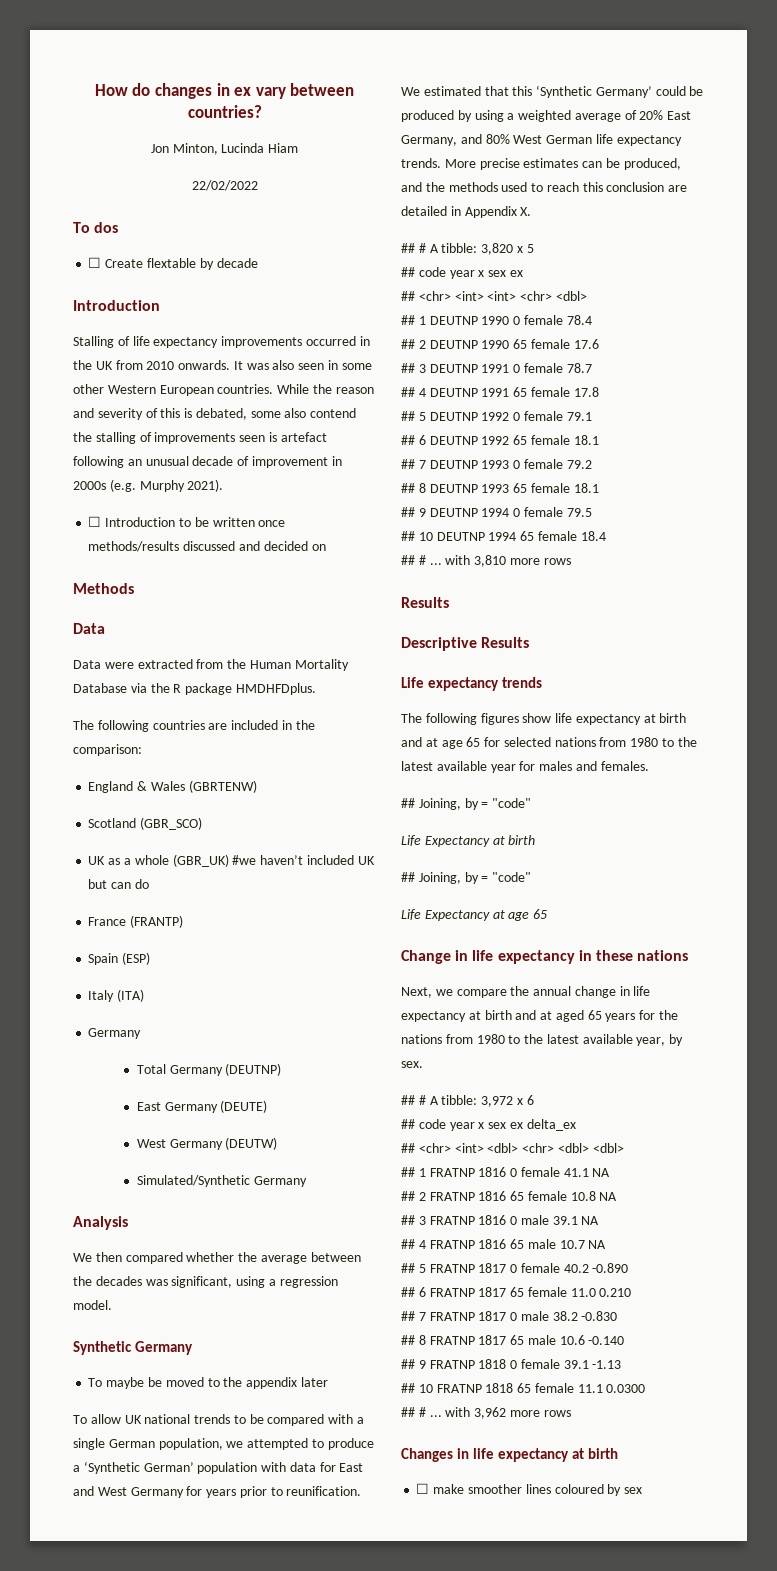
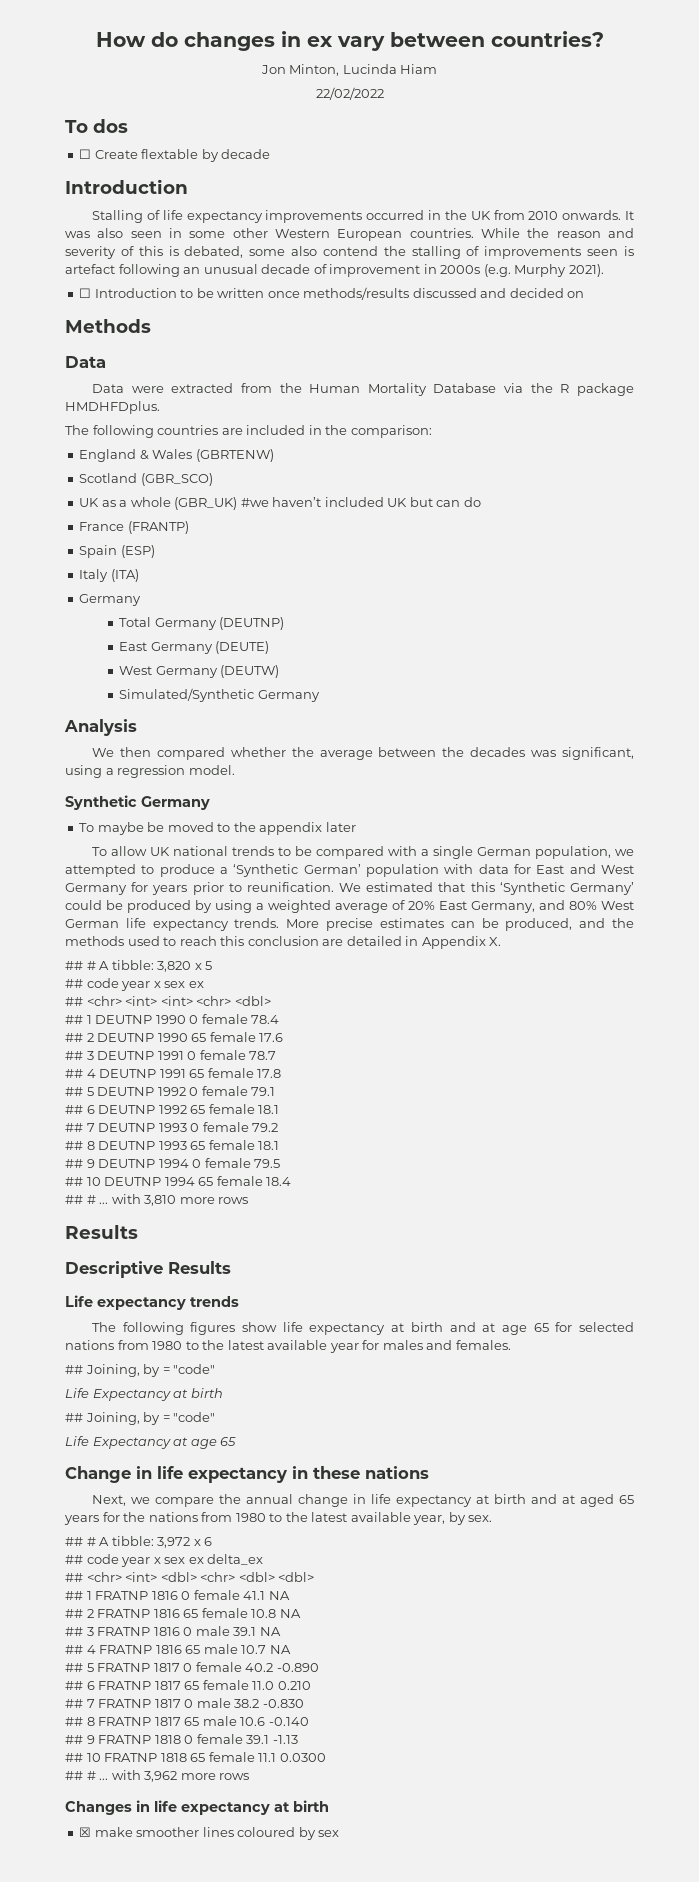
[416,1483,430,1494] ☐ -> [79,1827,92,1837] ☒

